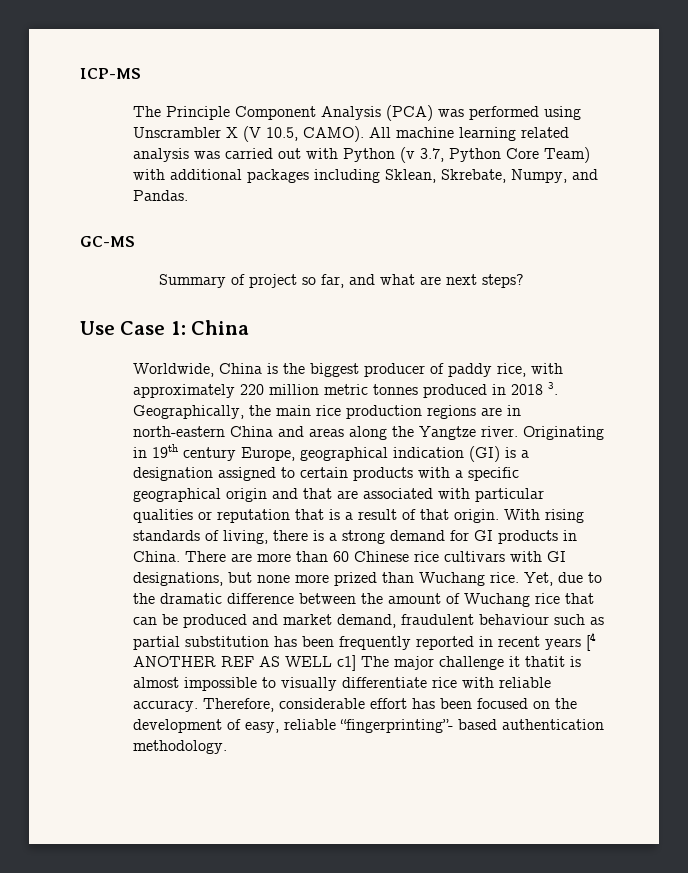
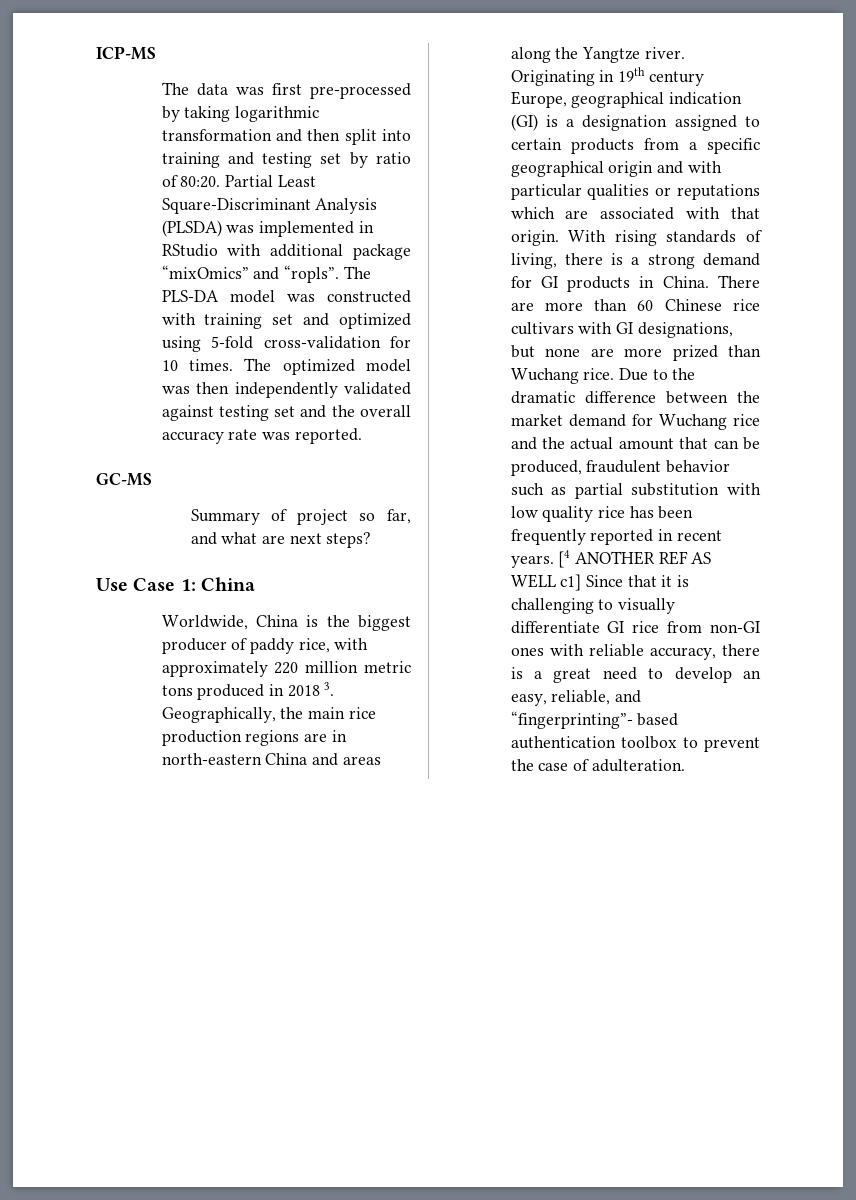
[165,105,581,121] [132,126,569,142] [132,147,590,163] [132,169,598,183] [132,190,188,201] Principle Component Analysis (PCA) was performed using Unscrambler X (V 10.5, CAMO). All machine learning related analysis was carried out with Python (v 3.7, Python Core Team) with additional packages including Sklean, Skrebate, Numpy, and Pandas. -> [196,83,411,99] [161,106,319,122] [161,129,411,145] [161,152,411,168] [161,175,316,188] [161,198,378,214] [161,220,374,237] [161,244,411,260] [161,265,371,283] [161,290,411,303] [161,313,411,329] [161,336,412,352] [161,358,411,375] [161,382,412,398] [161,405,411,421] [161,428,362,444] data was first pre-processed by taking logarithmic transformation and then split into training and testing set by ratio of 80:20. Partial Least Square-Discriminant Analysis (PLSDA) was implemented in RStudio with additional package “mixOmics” and “ropls”. The PLS-DA model was constructed with training set and optimized using 5-fold cross-validation for 10 times. The optimized model was then independently validated against testing set and the overall accuracy rate was reported.
[372,384,418,395] tonnes -> [161,685,193,696] tons
[417,467,450,478] with -> [643,138,679,150] from
[302,488,433,499] that are associated -> (683, 167) none
[216,509,416,523] reputation that is a result of -> [677,184,760,200] [510,207,721,220] reputations which are associated with
(290, 579) none -> [590,348,614,357] are
[523,572,583,586] Yet, due -> [618,368,648,381] Due
[387,593,594,607] [132,614,604,628] [132,636,269,650] amount of Wuchang rice that can be produced and market demand, fraudulent behaviour such as partial substitution -> [510,414,760,430] [510,437,760,450] [510,460,730,476] [510,483,761,499] [510,506,625,522] market demand for Wuchang rice and the actual amount that can be produced, fraudulent behavior such as partial substitution with low quality rice
[544,638,581,650] years -> [510,555,554,568] years.
[360,656,581,670] [132,677,551,691] [132,698,577,712] [132,719,604,733] [132,740,227,754] The major challenge it thatit is almost impossible to visually differentiate rice with reliable accuracy. Therefore, considerable effort has been focused on the development of easy, reliable “fingerprinting”- based authentication methodology. -> [585,575,690,587] [510,598,675,614] [510,621,760,634] [510,644,760,660] [510,667,761,683] [510,690,641,706] [510,711,679,729] [510,736,760,752] [510,759,685,772] Since that it is challenging to visually differentiate GI rice from non-GI ones with reliable accuracy, there is a great need to develop an easy, reliable, and “fingerprinting”- based authentication toolbox to prevent the case of adulteration.

